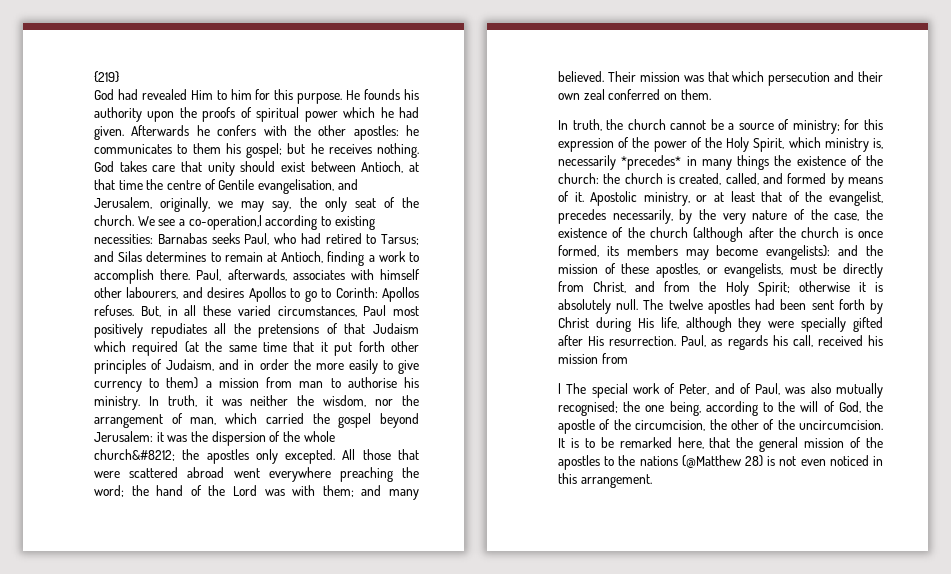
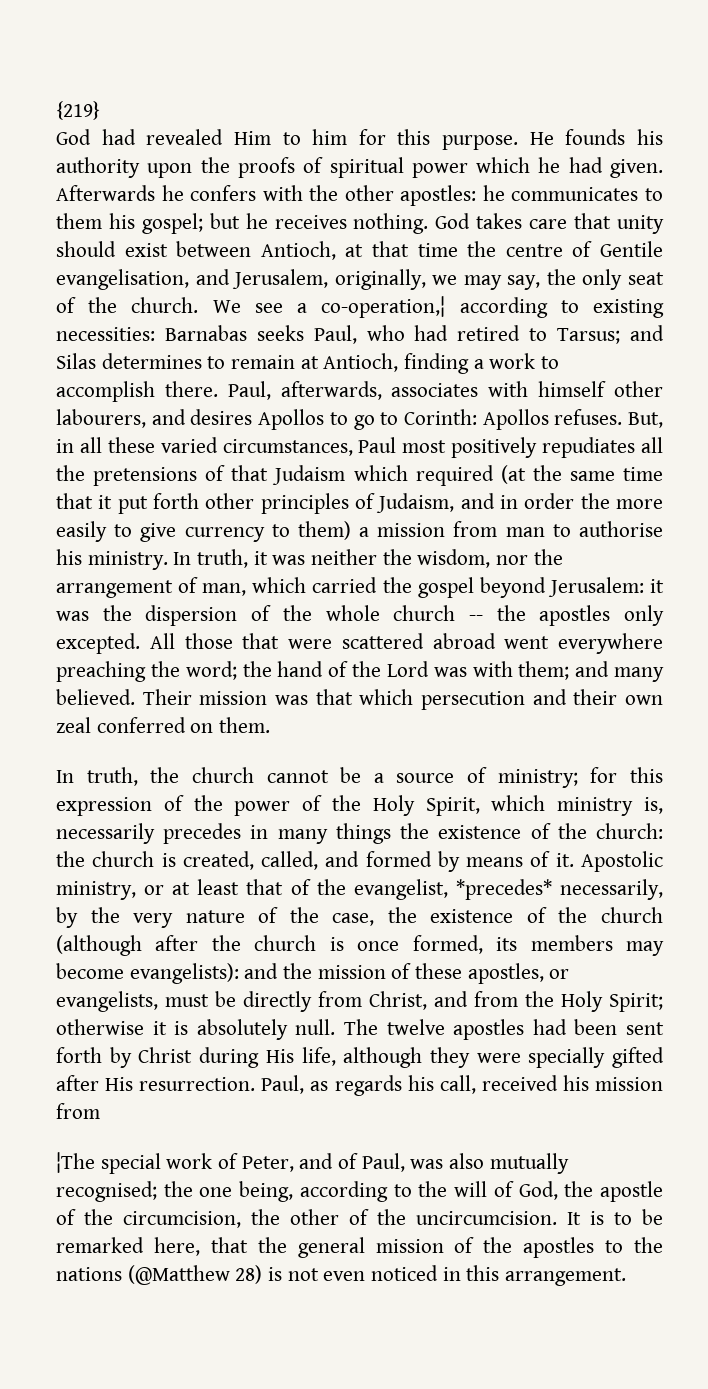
[188,215,262,230] co-operation,| -> [321,296,446,318] co-operation,¦
[94,449,175,461] church&#8212; -> [393,605,483,621] church --
[621,155,682,170] *precedes* -> [163,823,242,844] precedes
[558,209,606,224] precedes -> [455,879,552,900] *precedes*
[558,383,587,394] | The -> [56,1152,95,1173] ¦The

